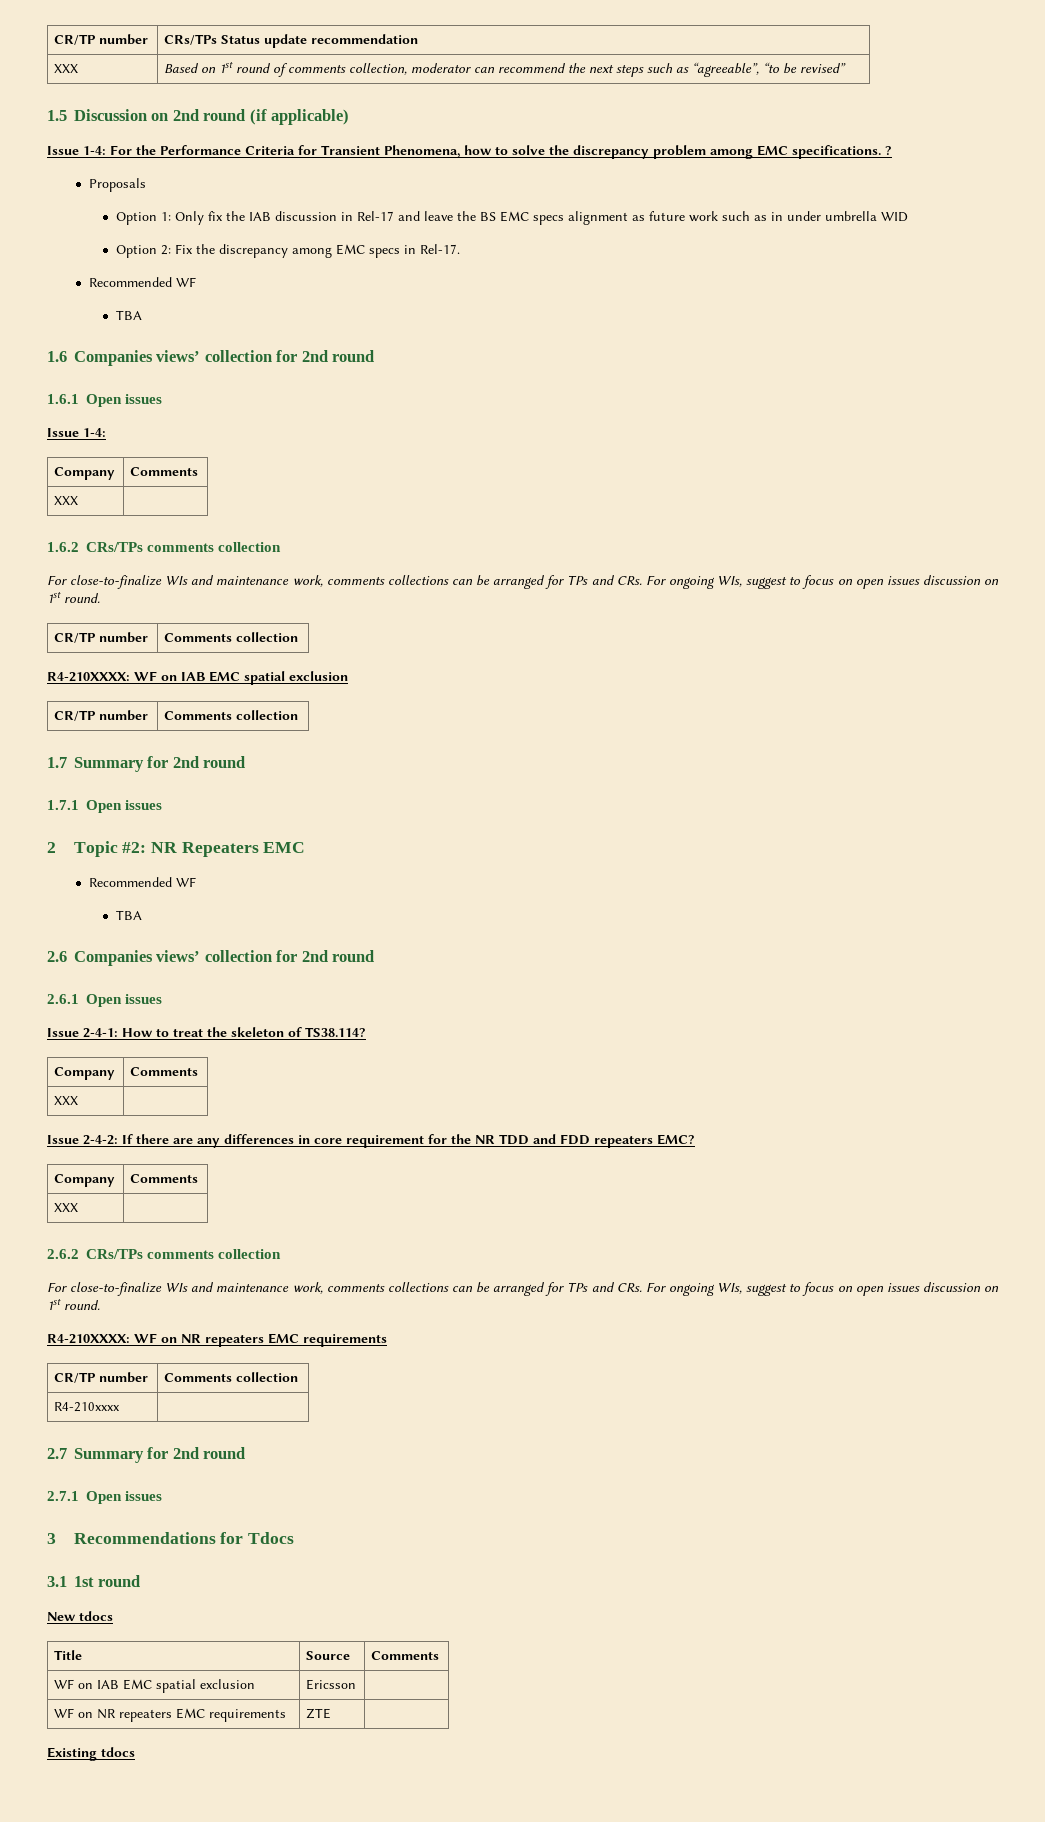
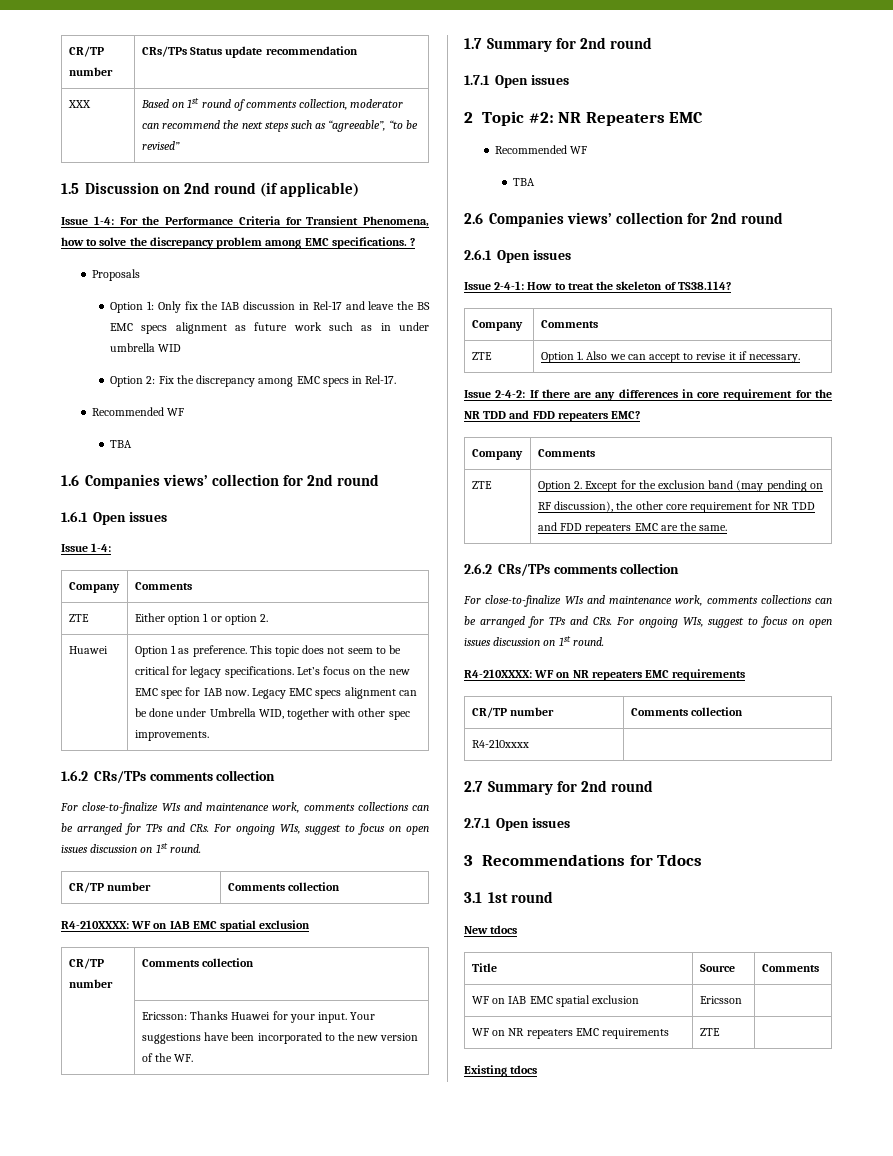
[54,496,79,505] XXX | -> [68,614,89,622] [134,613,268,625] [68,646,108,654] [134,645,402,657] [134,666,410,678] [134,687,417,699] [134,708,410,720] [134,730,209,741] ZTE | Either option 1 or option 2. // Huawei | Option 1 as preference. This topic does not seem to be critical for legacy specifications. Let’s focus on the new EMC spec for IAB now. Legacy EMC specs alignment can be done under Umbrella WID, together with other spec improvements.
(299, 715) none -> [141,1011,376,1023] [141,1032,419,1044] [141,1053,194,1062] // | Ericsson: Thanks Huawei for your input. Your suggestions have been incorporated to the new version of the WF.
[54,1096,79,1105] XXX | -> [471,352,492,360] [540,351,801,363] ZTE | Option 1. Also we can accept to revise it if necessary.
[54,1203,79,1212] XXX | -> [471,481,492,489] [537,480,823,492] [537,501,815,513] [537,522,728,534] ZTE | Option 2. Except for the exclusion band (may pending on RF discussion), the other core requirement for NR TDD and FDD repeaters EMC are the same.

